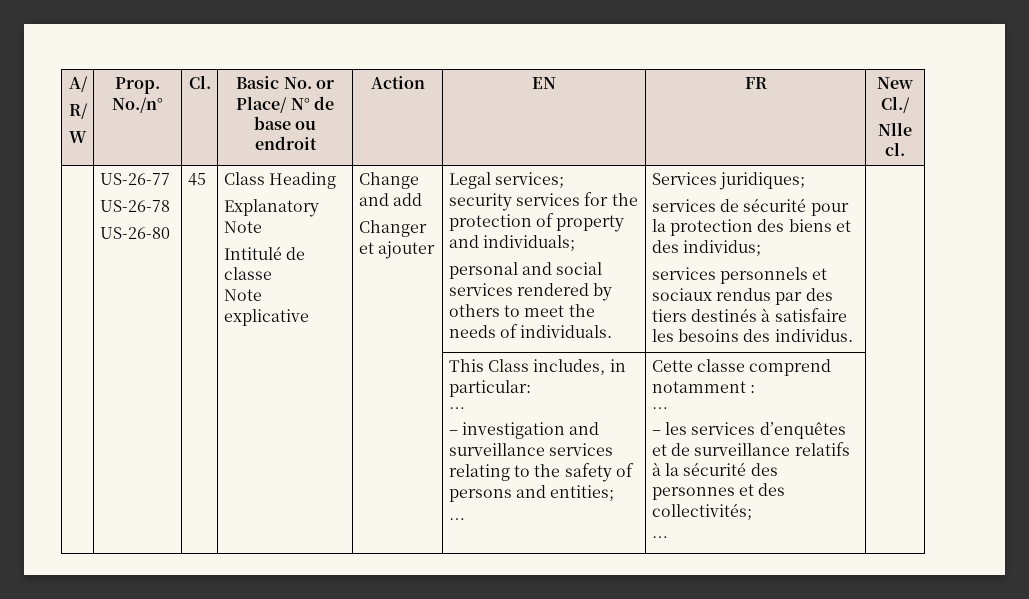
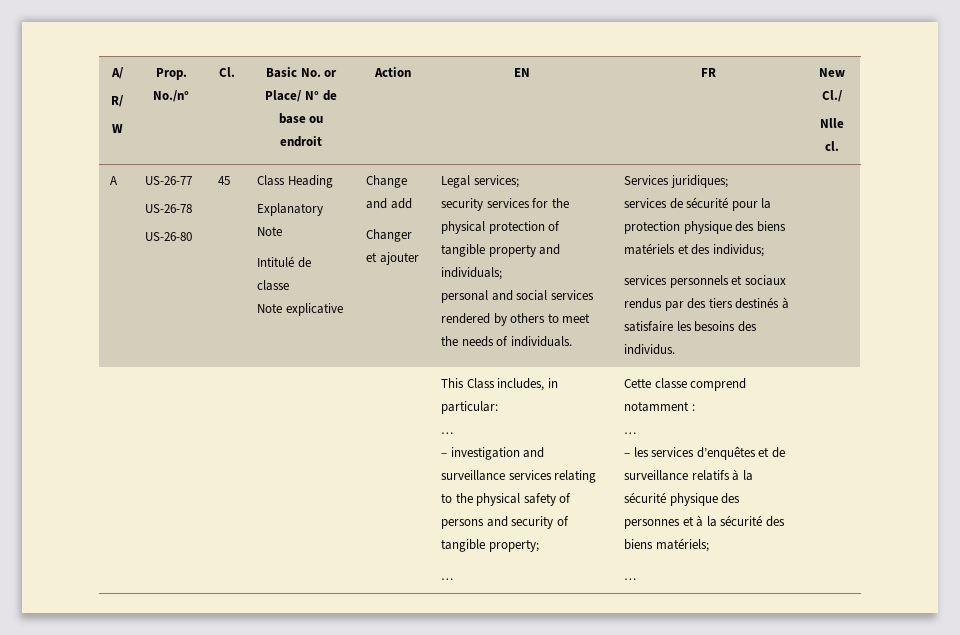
(905, 149) none -> [110,176,119,185] A
(638, 199) none -> [441,221,486,234] physical
(555, 220) none -> [441,244,486,257] tangible
[757,219,832,232] des biens -> [683,221,786,234] [624,243,676,255] physique des biens matériels
(561, 470) none -> [476,493,521,506] physical
[550,485,615,501] entities; -> [511,516,569,529] [441,539,539,552] security of tangible property;
(747, 469) none -> [669,493,718,506] physique
[758,483,786,496] [651,503,752,520] des collectivités; -> [696,515,785,527] [624,538,709,552] à la sécurité des biens matériels;

